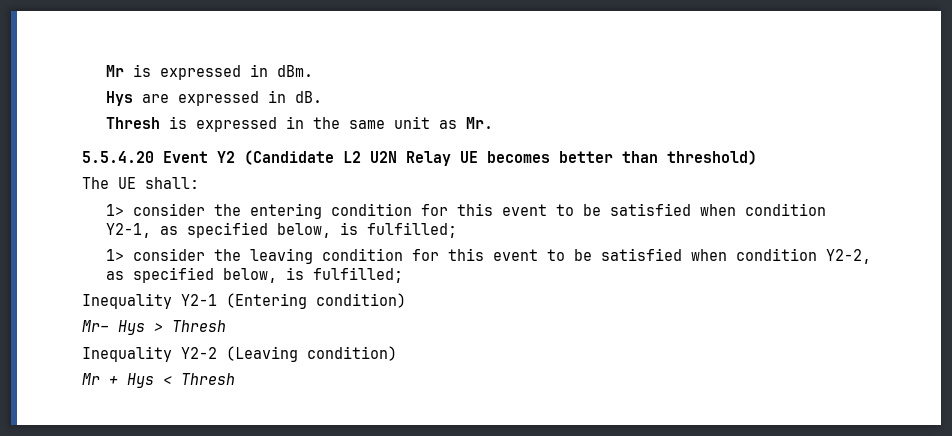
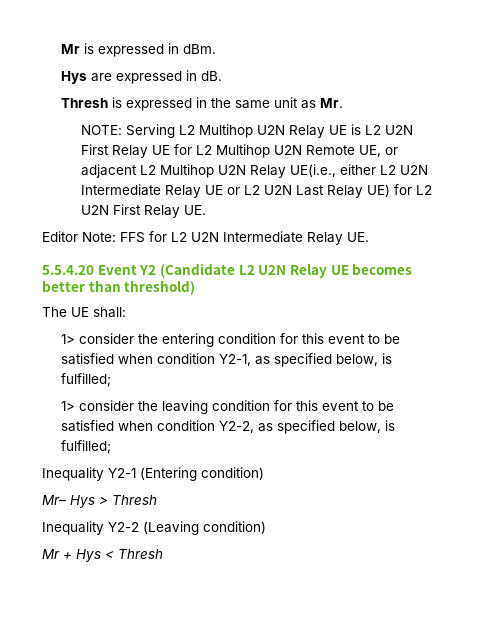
(493, 123) none -> [80,124,413,138] [80,144,398,158] [80,164,428,178] [80,184,432,198] [80,204,206,218] [42,231,369,245] // NOTE: Serving L2 Multihop U2N Relay UE is L2 U2N First Relay UE for L2 Multihop U2N Remote UE, or adjacent L2 Multihop U2N Relay UE(i.e., either L2 U2N Intermediate Relay UE or L2 U2N Last Relay UE) for L2 U2N First Relay UE. // Editor Note: FFS for L2 U2N Intermediate Relay UE.

